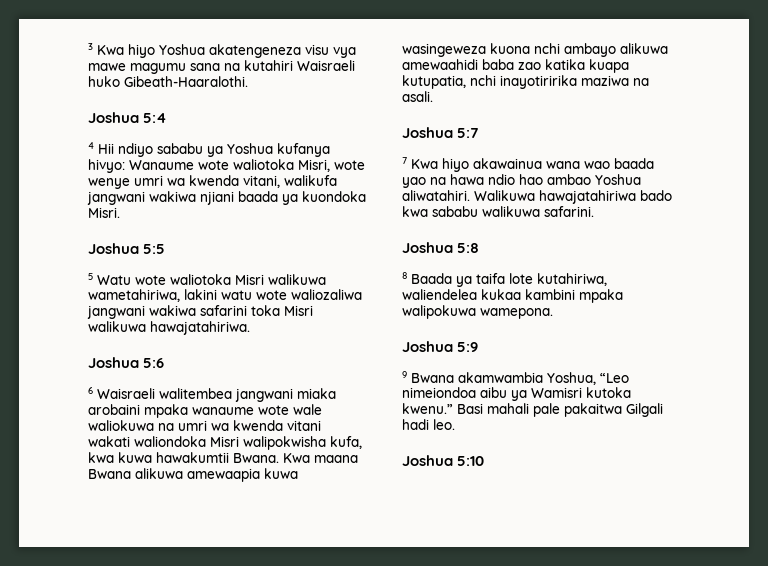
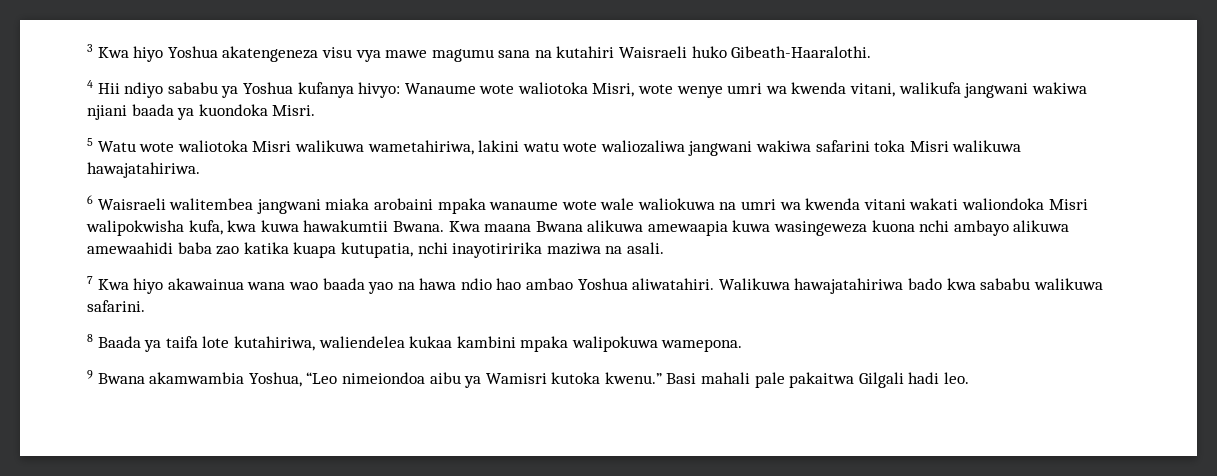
[88,112,168,123] // Joshua 5:4 -> (872, 52) none
[88,243,166,254] // Joshua 5:5 -> (316, 110) none
[88,357,165,368] // Joshua 5:6 -> (200, 170) none
[402,127,480,138] // Joshua 5:7 -> (664, 248) none
[402,242,480,253] // Joshua 5:8 -> (145, 306) none
[402,341,479,352] // Joshua 5:9 -> (743, 345) none
[402,455,485,466] // Joshua 5:10 -> (970, 378) none

